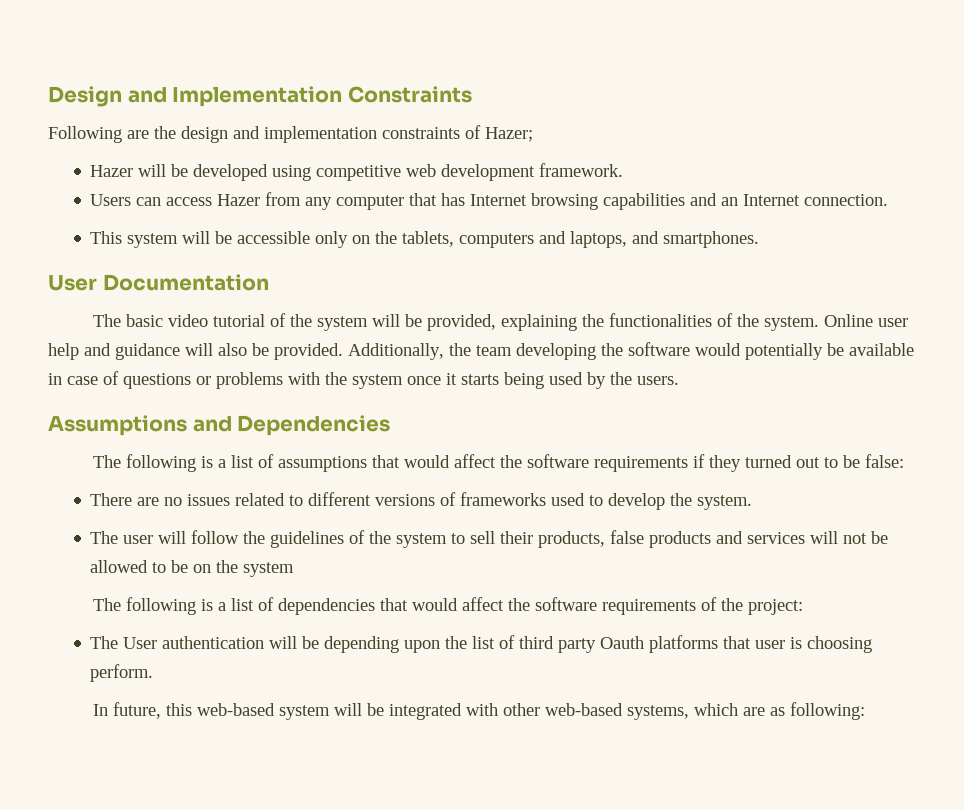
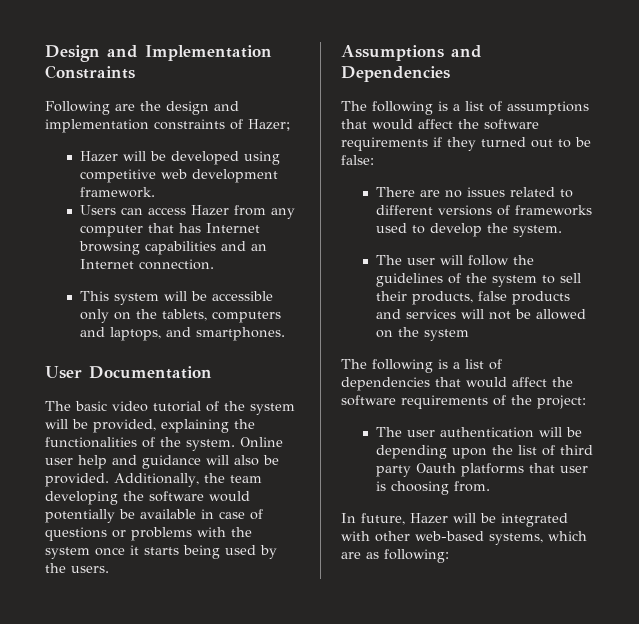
[152,560,189,573] to be -> (587, 314) none
[123,637,158,649] User -> [407,430,436,437] user
[90,664,154,682] perform. -> [454,481,491,492] from.
[165,703,330,720] this web-based system -> [410,513,448,524] Hazer

